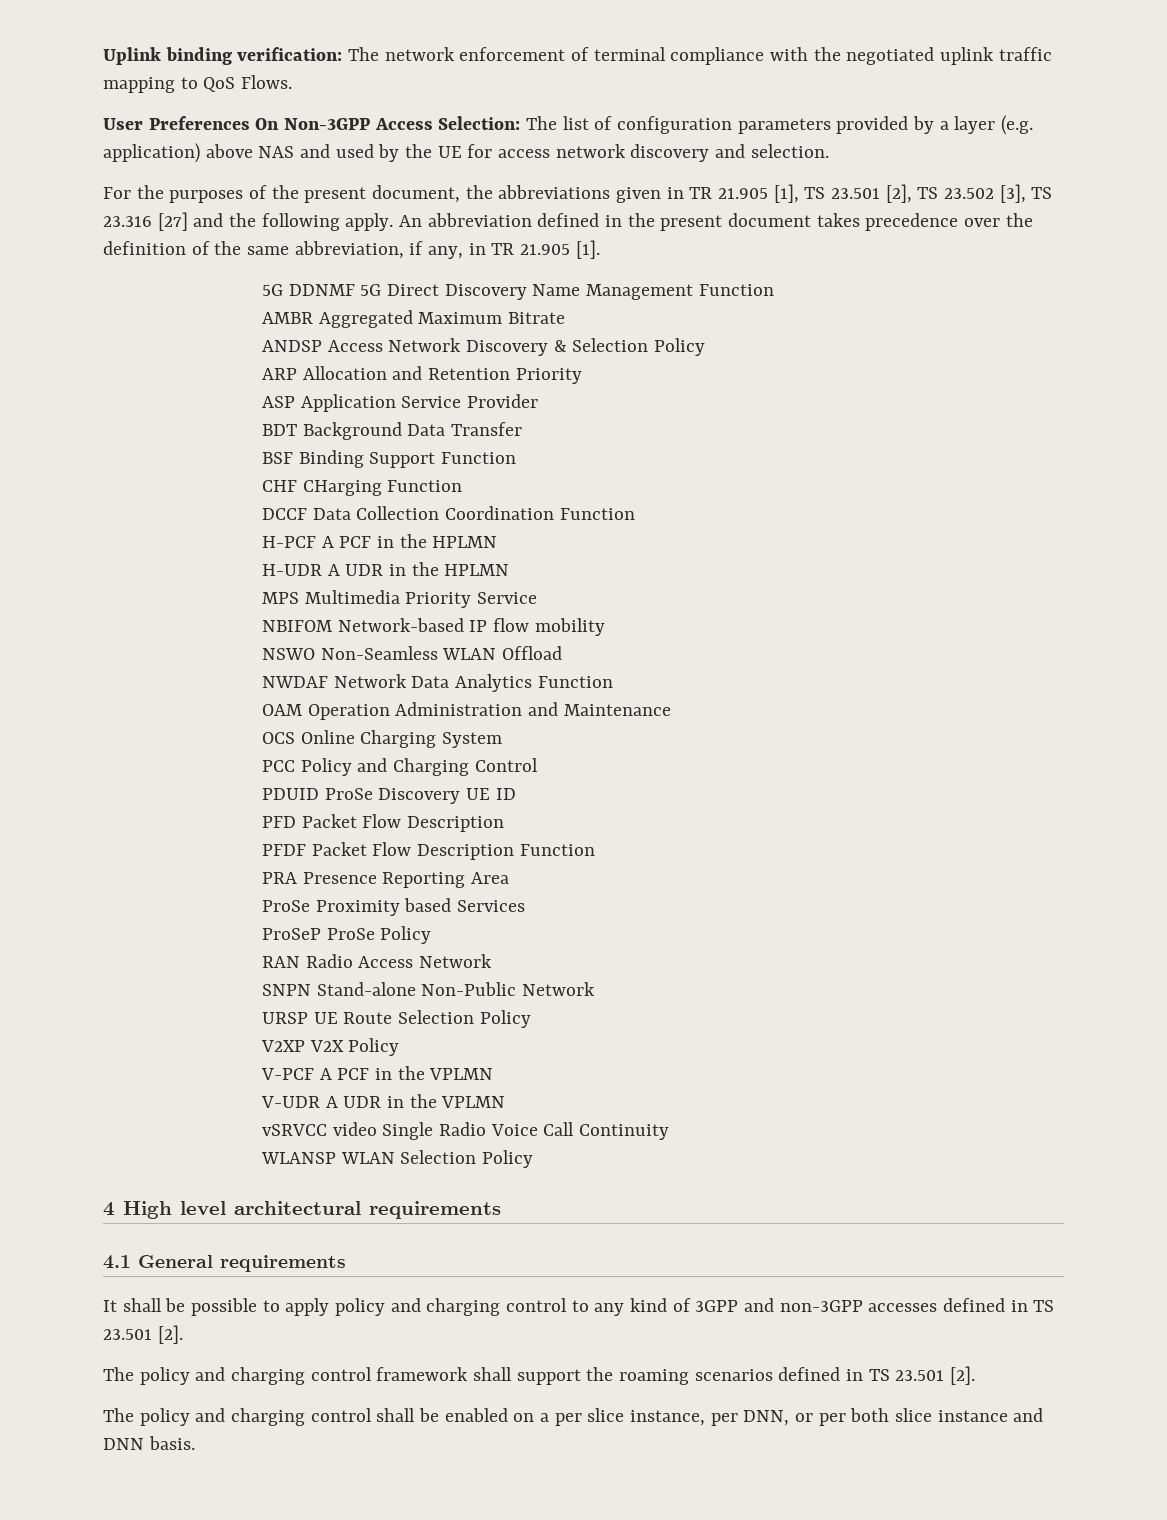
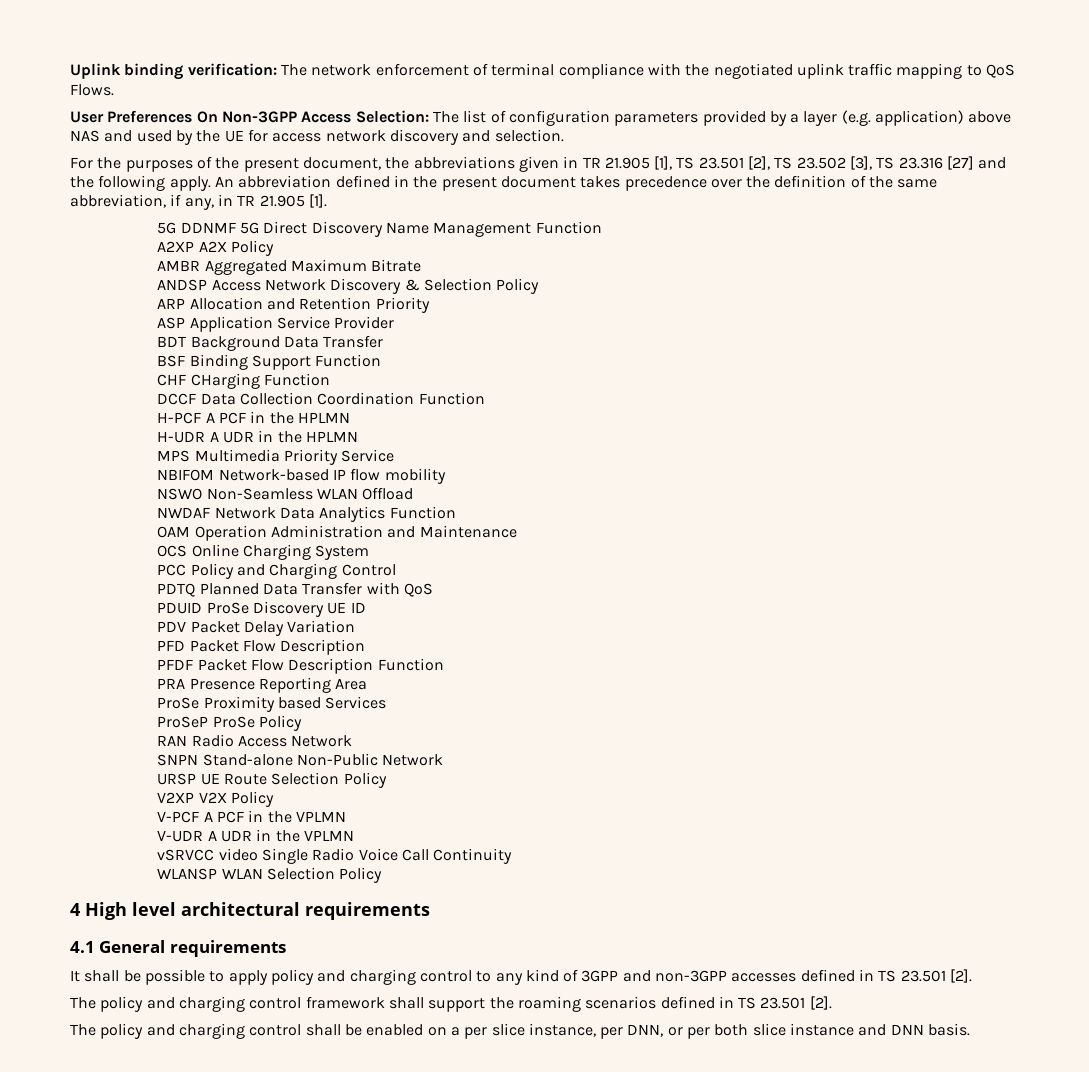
(774, 290) none -> [157,240,274,256] // A2XP A2X Policy
(538, 765) none -> [157,582,433,597] // PDTQ Planned Data Transfer with QoS
(516, 794) none -> [157,620,356,636] // PDV Packet Delay Variation

